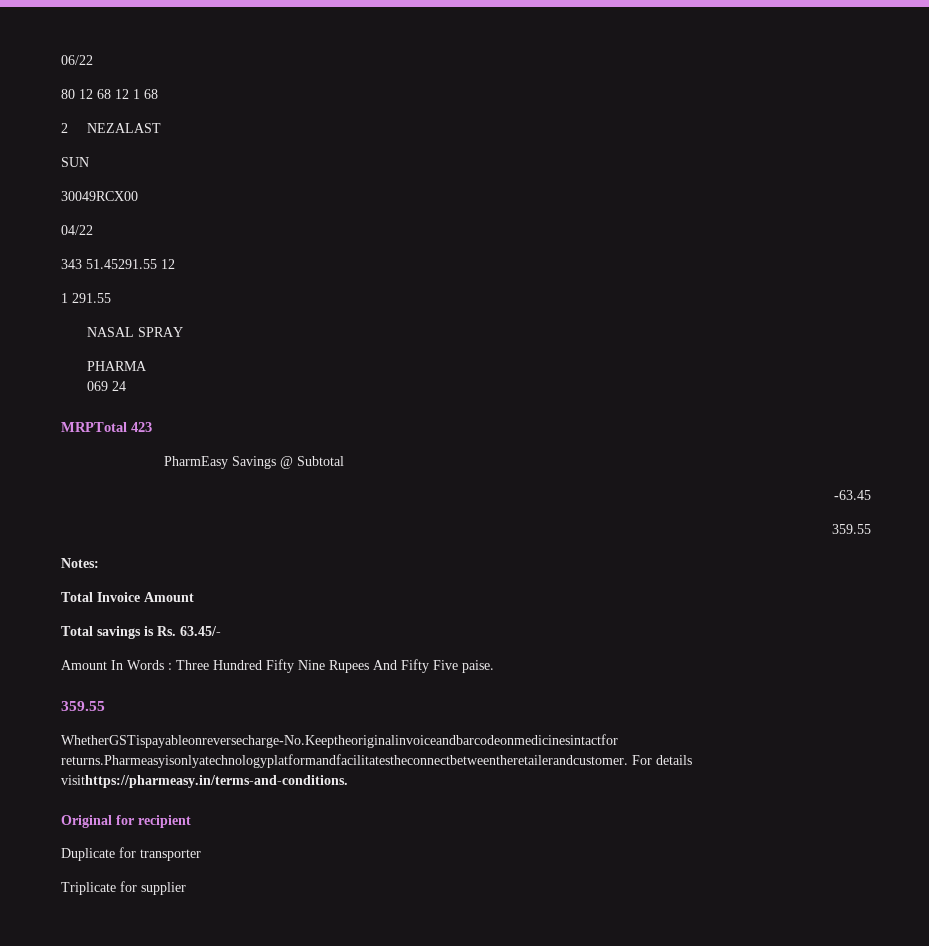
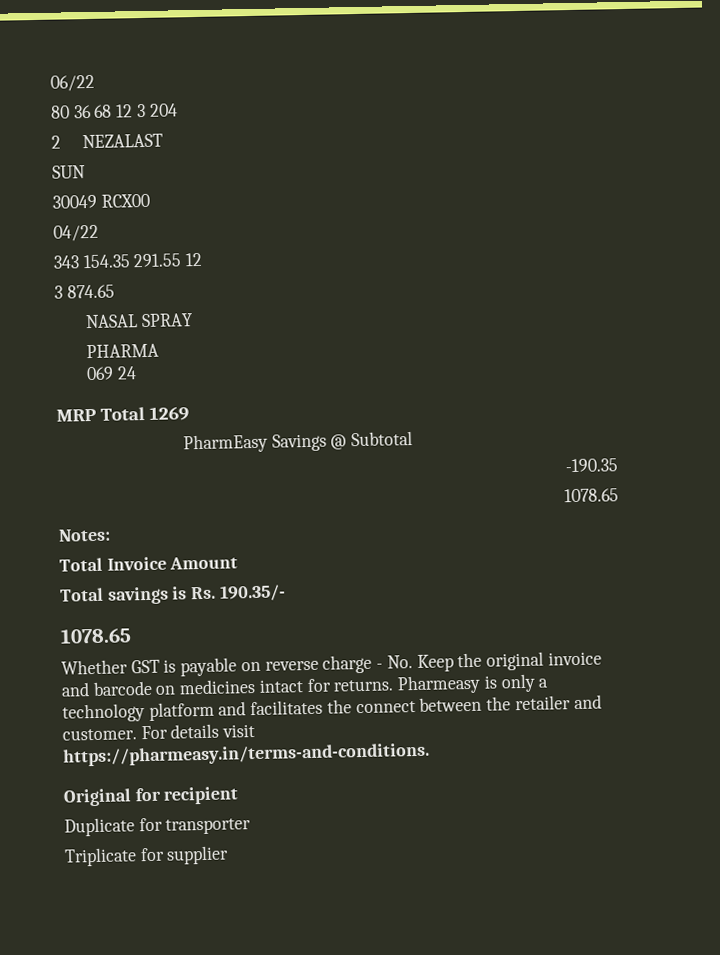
[79,89,93,99] 12 -> [72,104,92,119] 36
[133,89,158,99] 1 68 -> [135,103,178,118] 3 204
[61,191,138,201] 30049RCX00 -> [52,193,150,209] 30049 RCX00
[86,259,157,269] 51.45291.55 -> [82,253,183,269] 154.35 291.55
[61,293,111,303] 1 291.55 -> [54,284,115,299] 3 874.65
[61,422,152,432] MRPTotal 423 -> [56,406,190,422] MRP Total 1269
[834,490,871,500] [832,524,871,534] -63.45 // 359.55 -> [565,458,618,473] [564,488,619,503] -190.35 // 1078.65
[180,626,221,636] [61,659,494,673] [61,701,105,711] [61,734,618,748] [61,754,692,768] [61,775,348,788] 63.45/- // Amount In Words : Three Hundred Fifty Nine Rupees And Fifty Five paise. // 359.55 // WhetherGSTispayableonreversecharge-No.Keeptheoriginalinvoiceandbarcodeonmedicinesintactfor returns.Pharmeasyisonlyatechnologyplatformandfacilitatestheconnectbetweentheretailerandcustomer. For details visithttps://pharmeasy.in/terms-and-conditions. -> [218,584,286,602] [60,628,132,644] [61,651,602,677] [61,673,549,697] [62,694,602,723] [62,723,256,741] [63,742,430,767] 190.35/- // 1078.65 // Whether GST is payable on reverse charge - No. Keep the original invoice and barcode on medicines intact for returns. Pharmeasy is only a technology platform and facilitates the connect between the retailer and customer. For details visit https://pharmeasy.in/terms-and-conditions.

